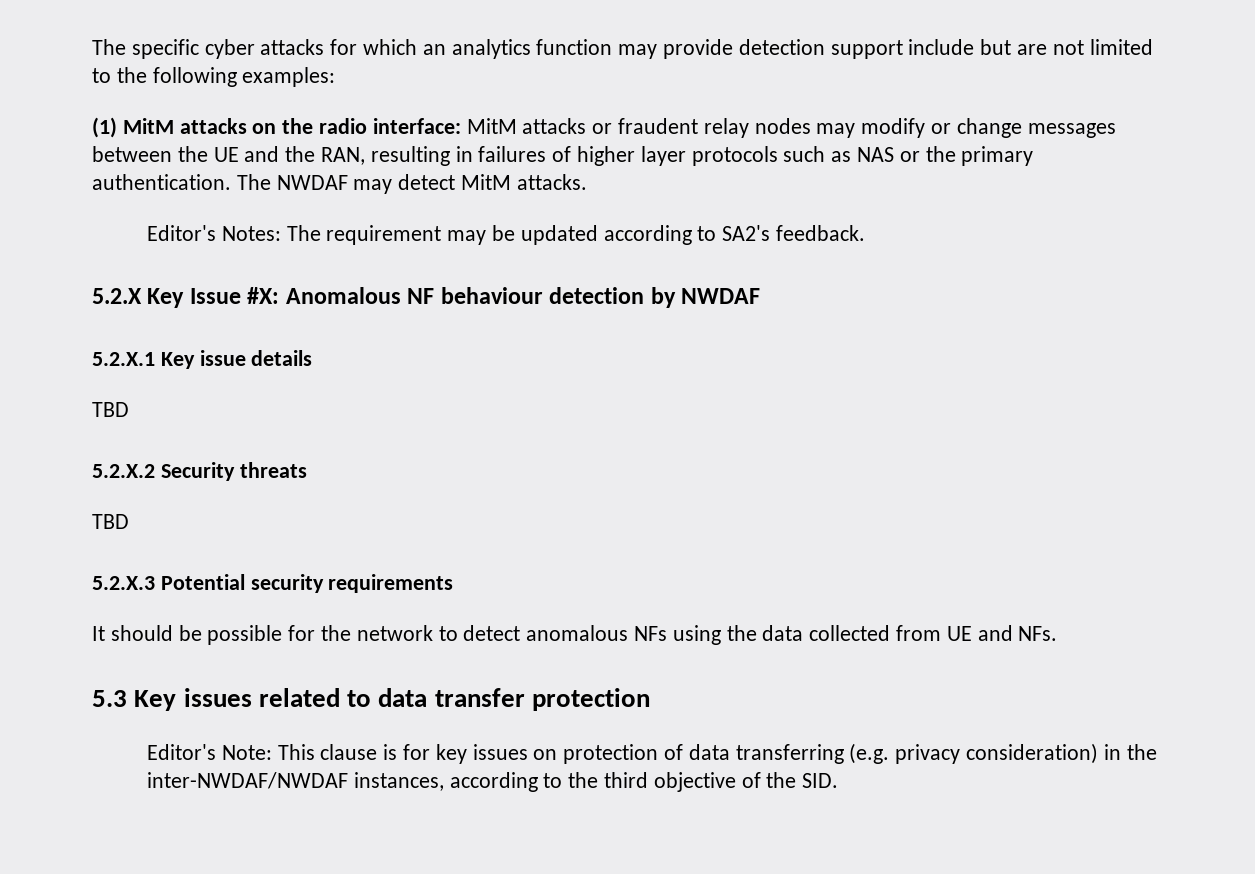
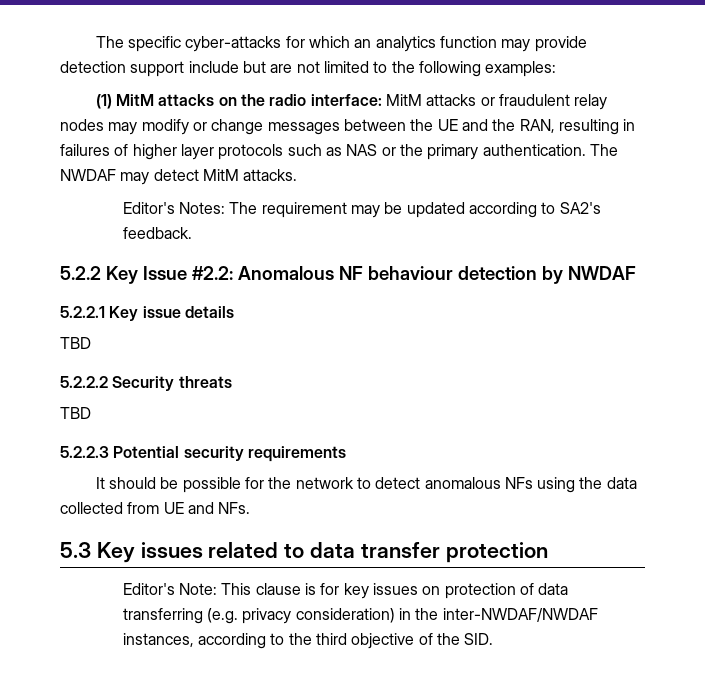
[204,39,325,59] cyber attacks -> [185,36,282,52] cyber-attacks
[618,118,699,134] fraudent -> [498,94,570,106] fraudulent
[92,288,142,304] 5.2.X -> [60,266,101,280] 5.2.2
[247,287,280,304] #X: -> [191,266,233,280] #2.2:
[92,352,155,366] 5.2.X.1 -> [60,306,105,318] 5.2.2.1
[92,464,155,478] 5.2.X.2 -> [60,376,108,388] 5.2.2.2
[92,576,155,590] 5.2.X.3 -> [60,446,109,458] 5.2.2.3

